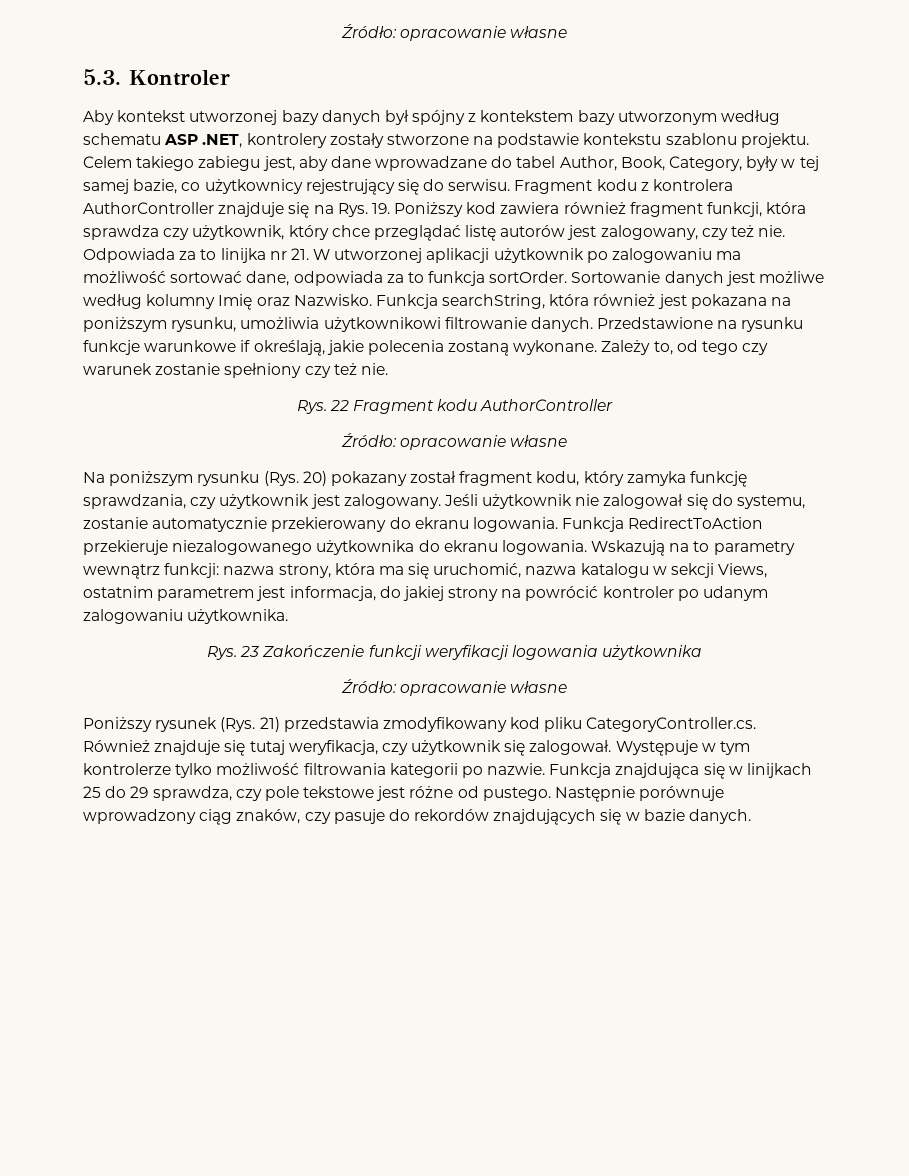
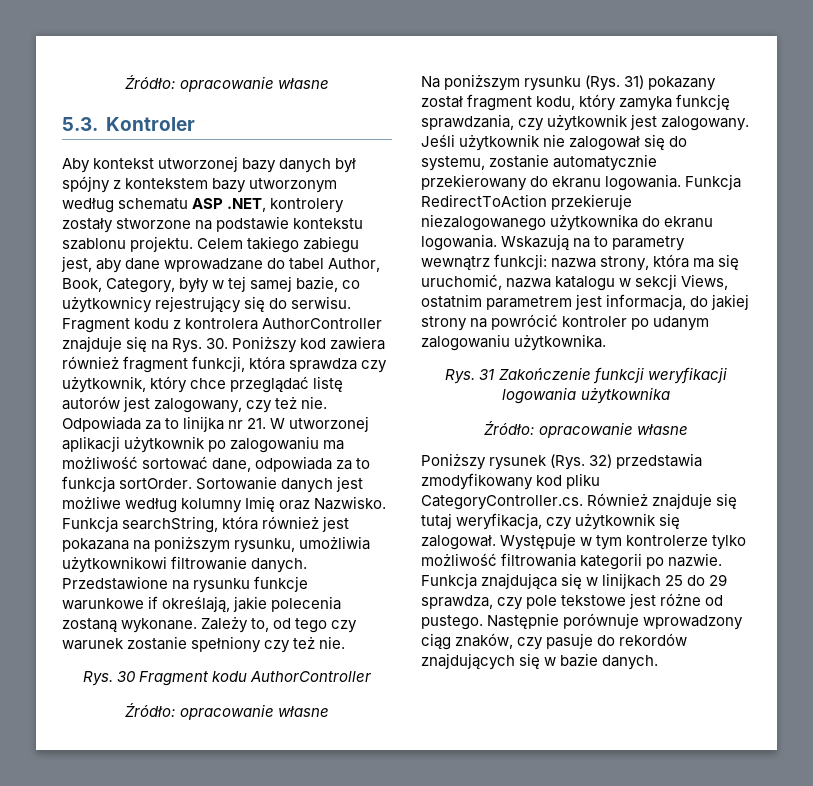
[371,203,390,214] 19. -> [206,338,229,349] 30.
[329,400,349,411] 22 -> [116,671,136,682] 30
[302,471,327,486] 20) -> [624,75,645,89] 31)
[240,646,260,657] 23 -> [479,369,495,380] 31
[259,717,280,732] 21) -> [589,454,613,468] 32)

